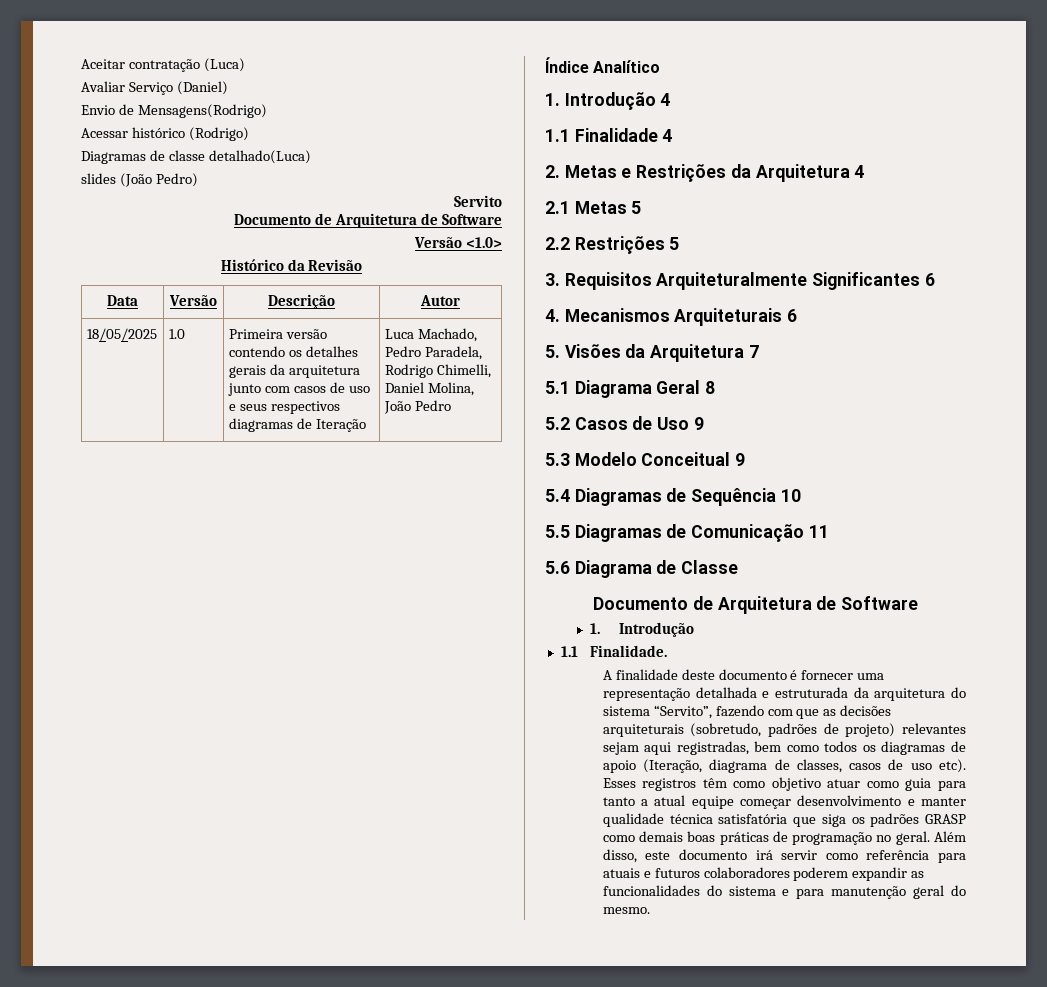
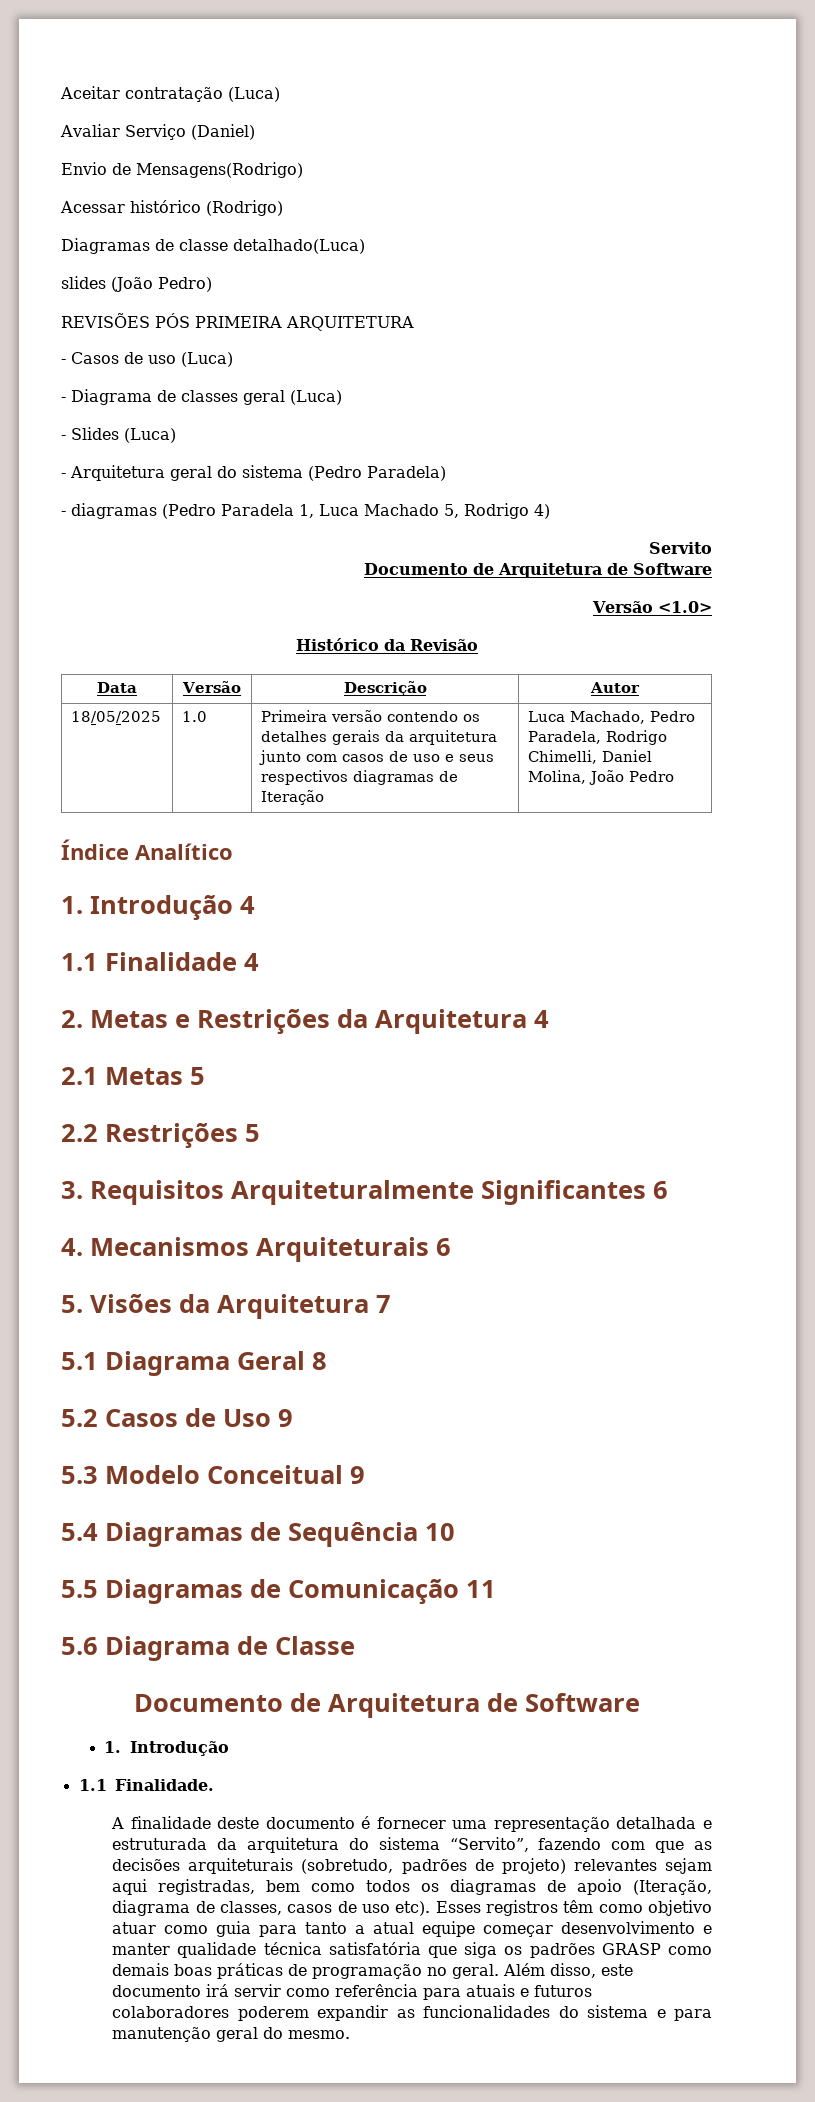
(198, 180) none -> [61,313,414,331] [61,352,233,367] [61,389,342,405] [61,427,176,443] [61,465,446,481] [61,503,550,519] // REVISÕES PÓS PRIMEIRA ARQUITETURA // - Casos de uso (Luca) // - Diagrama de classes geral (Luca) // - Slides (Luca) // - Arquitetura geral do sistema (Pedro Paradela) // - diagramas (Pedro Paradela 1, Luca Machado 5, Rodrigo 4)

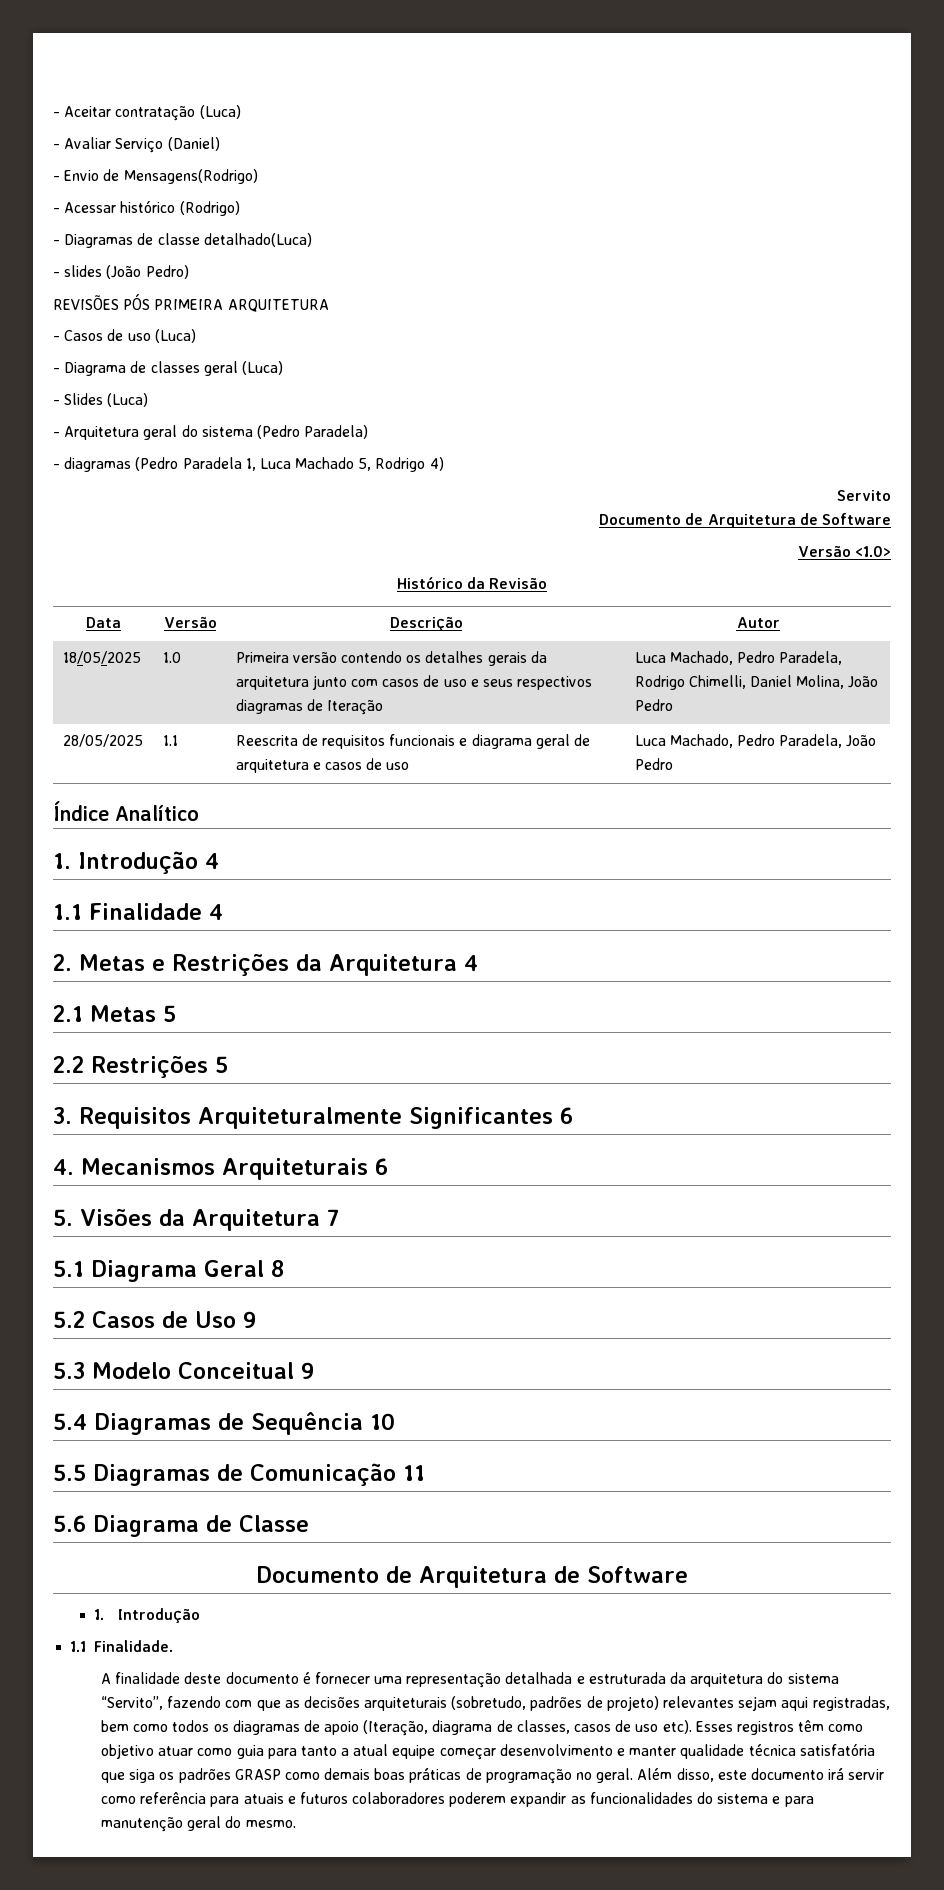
(60, 92) none -> [53,112,60,117] -
(280, 94) none -> [53,144,60,149] -
(255, 132) none -> [53,176,60,181] -
(303, 170) none -> [53,208,60,213] -
(283, 208) none -> [53,240,60,245] -
(365, 246) none -> [53,272,60,277] -
(675, 776) none -> [62,734,143,747] [162,735,178,746] [235,734,590,749] [235,758,410,773] [634,734,877,748] [634,758,673,770] // 28/05/2025 | 1.1 | Reescrita de requisitos funcionais e diagrama geral de arquitetura e casos de uso | Luca Machado, Pedro Paradela, João Pedro

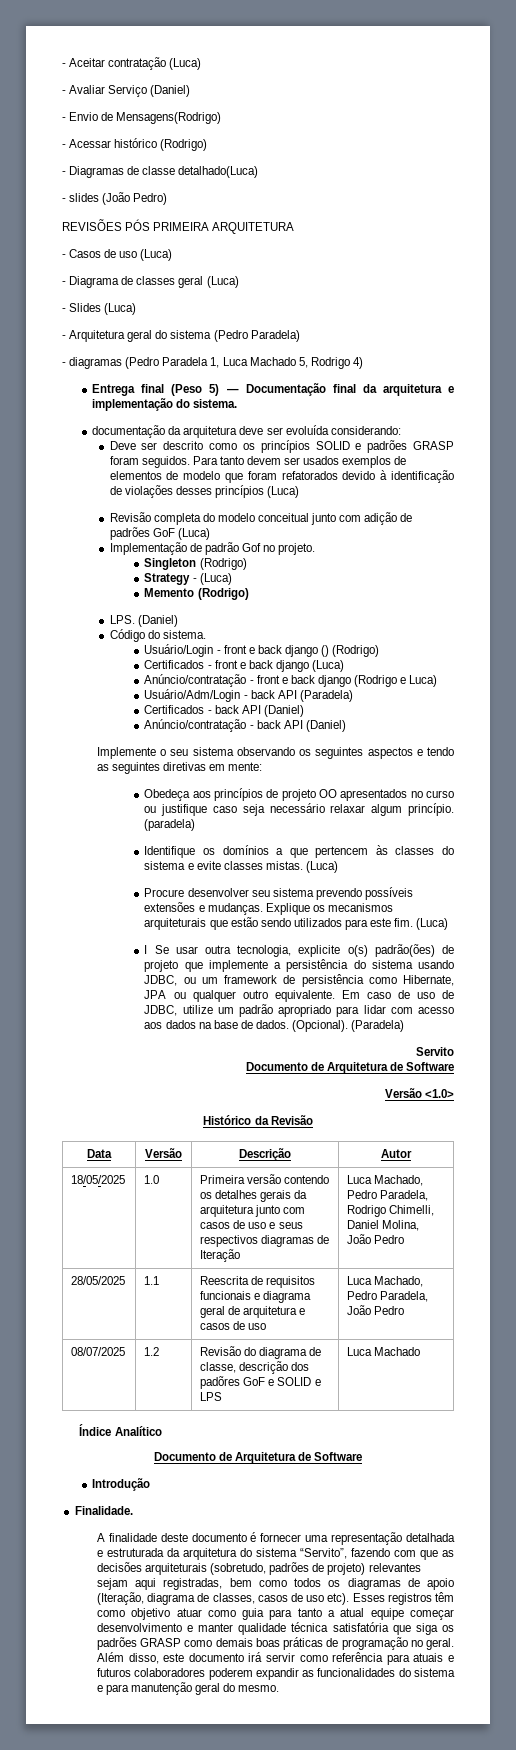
(444, 464) none -> [92,383,454,396] [92,398,238,411] [92,425,401,438] [109,440,454,453] [109,456,407,468] [109,470,454,483] [109,485,299,498] [109,512,413,525] [109,527,210,540] [109,542,316,555] [144,558,247,570] [144,573,232,585] [144,588,249,600] [109,615,178,627] [109,629,206,642] [144,644,380,657] [144,660,345,672] [144,674,438,687] [144,689,353,702] [144,705,304,717] [144,719,346,732] [96,747,455,759] [96,762,263,774] [144,788,454,801] [144,803,454,816] [144,819,196,831] [144,845,454,858] [144,861,339,873] [144,887,414,900] [144,902,394,915] [144,917,449,930] [144,944,454,957] [144,959,455,972] [144,974,454,987] [144,990,454,1002] [144,1004,454,1017] [144,1020,405,1032] // Entrega final (Peso 5) — Documentação final da arquitetura e implementação do sistema. // documentação da arquitetura deve ser evoluída considerando: // Deve ser descrito como os princípios SOLID e padrões GRASP foram seguidos. Para tanto devem ser usados exemplos de elementos de modelo que foram refatorados devido à identificação de violações desses princípios (Luca) // Revisão completa do modelo conceitual junto com adição de padrões GoF (Luca) // Implementação de padrão Gof no projeto. // Singleton (Rodrigo) // Strategy - (Luca) // Memento (Rodrigo) // LPS. (Daniel) // Código do sistema. // Usuário/Login - front e back django () (Rodrigo) // Certificados - front e back django (Luca) // Anúncio/contratação - front e back django (Rodrigo e Luca) // Usuário/Adm/Login - back API (Paradela) // Certificados - back API (Daniel) // Anúncio/contratação - back API (Daniel) // Implemente o seu sistema observando os seguintes aspectos e tendo as seguintes diretivas em mente: // Obedeça aos princípios de projeto OO apresentados no curso ou justifique caso seja necessário relaxar algum princípio. (paradela) // Identifique os domínios a que pertencem às classes do sistema e evite classes mistas. (Luca) // Procure desenvolver seu sistema prevendo possíveis extensões e mudanças. Explique os mecanismos arquiteturais que estão sendo utilizados para este fim. (Luca) // I Se usar outra tecnologia, explicite o(s) padrão(ões) de projeto que implemente a persistência do sistema usando JDBC, ou um framework de persistência como Hibernate, JPA ou qualquer outro equivalente. Em caso de uso de JDBC, utilize um padrão apropriado para lidar com acesso aos dados na base de dados. (Opcional). (Paradela)
[53,801,199,821] [53,851,219,874] [53,903,223,920] [53,953,478,976] [53,1005,176,1022] [53,1055,228,1078] [53,1107,573,1129] [53,1158,388,1180] [53,1208,339,1231] [53,1260,284,1282] [53,1311,256,1328] [53,1362,314,1379] [53,1412,395,1435] [53,1463,425,1486] [53,1515,309,1537] [256,1566,688,1588] [94,1609,105,1620] // Índice Analítico // 1. Introdução 4 // 1.1 Finalidade 4 // 2. Metas e Restrições da Arquitetura 4 // 2.1 Metas 5 // 2.2 Restrições 5 // 3. Requisitos Arquiteturalmente Significantes 6 // 4. Mecanismos Arquiteturais 6 // 5. Visões da Arquitetura 7 // 5.1 Diagrama Geral 8 // 5.2 Casos de Uso 9 // 5.3 Modelo Conceitual 9 // 5.4 Diagramas de Sequência 10 // 5.5 Diagramas de Comunicação 11 // 5.6 Diagrama de Classe // Documento de Arquitetura de Software // 1. -> [71,1347,126,1356] [144,1347,160,1356] [200,1346,322,1359] [200,1361,310,1374] [200,1376,321,1389] [200,1392,223,1401] [347,1347,421,1356] [79,1424,162,1436] [153,1452,363,1464] // 08/07/2025 | 1.2 | Revisão do diagrama de classe, descrição dos padõres GoF e SOLID e LPS | Luca Machado // Índice Analítico // Documento de Arquitetura de Software //
[70,1641,87,1652] 1.1 -> (151, 1484) none

